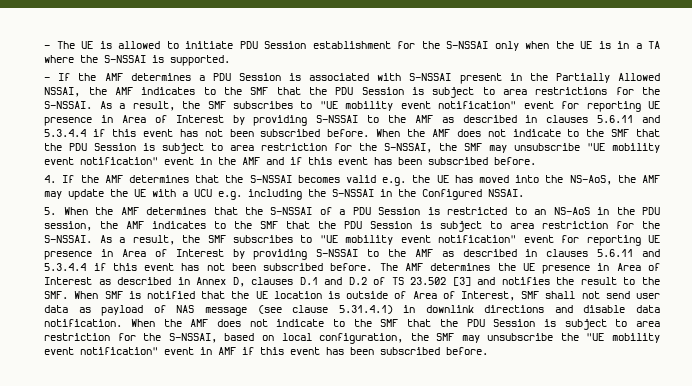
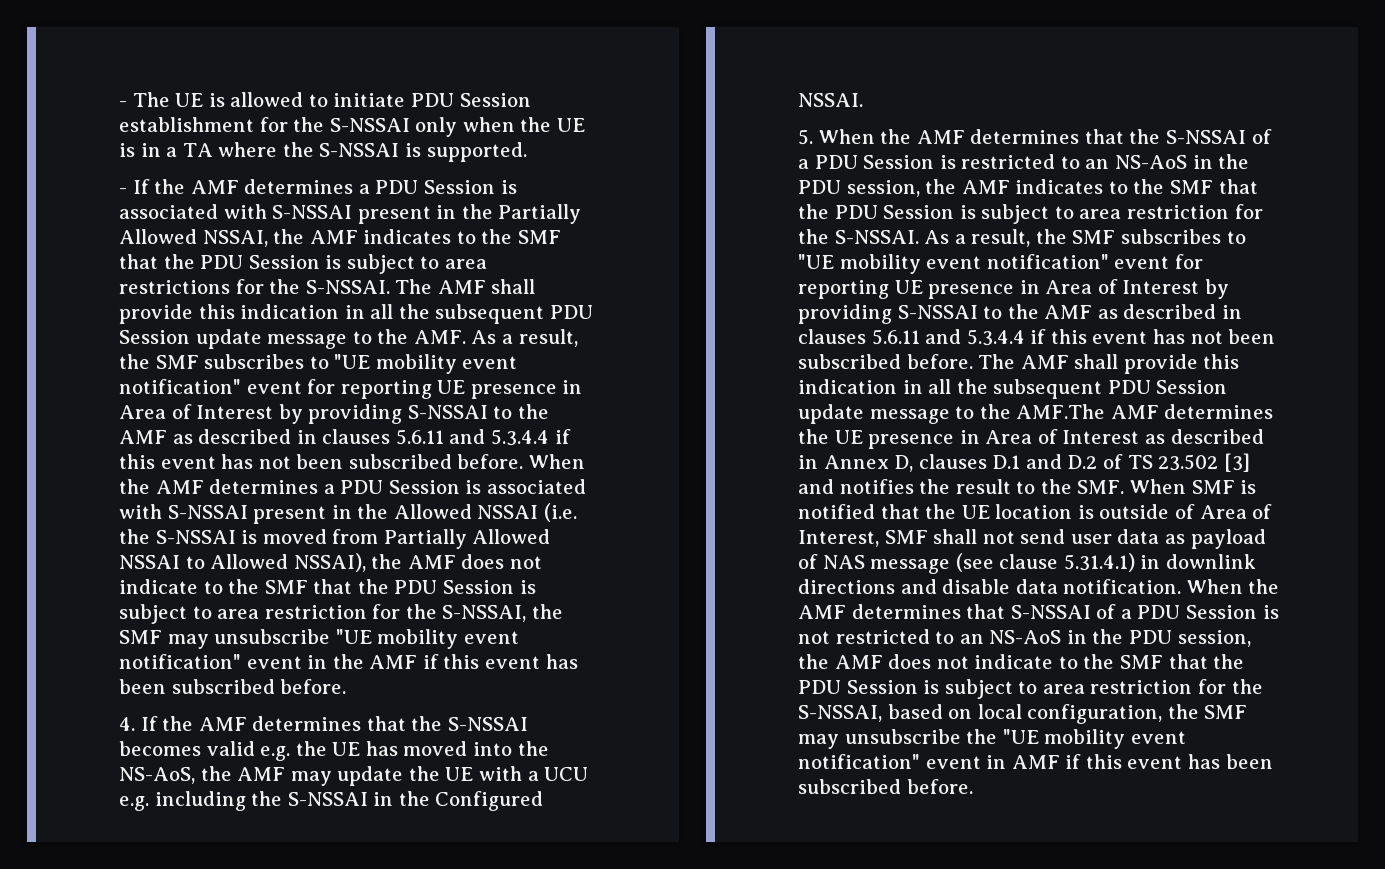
(93, 105) none -> [395,279,536,294] [119,304,593,324] [119,329,466,349] The AMF shall provide this indication in all the subsequent PDU Session update message to the AMF.
(450, 133) none -> [209,479,586,494] [119,503,577,524] [119,529,551,549] [119,553,456,572] determines a PDU Session is associated with S-NSSAI present in the Allowed NSSAI (i.e. the S-NSSAI is moved from Partially Allowed NSSAI to Allowed NSSAI), the AMF
[266,157,285,165] and -> (418, 662) none
(424, 267) none -> [1074,354,1240,374] [798,379,1228,399] [798,404,1159,424] shall provide this indication in all the subsequent PDU Session update message to the AMF.The AMF
(209, 323) none -> [851,604,1279,619] [798,629,1251,647] [798,654,883,669] determines that S-NSSAI of a PDU Session is not restricted to an NS-AoS in the PDU session, the AMF

